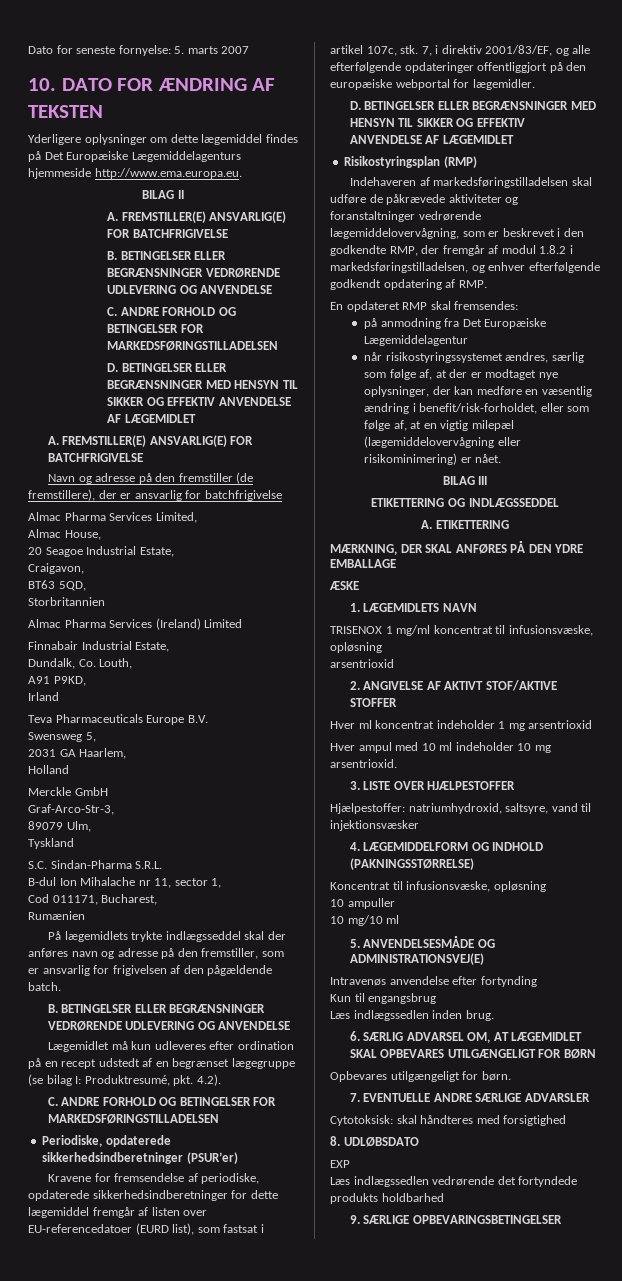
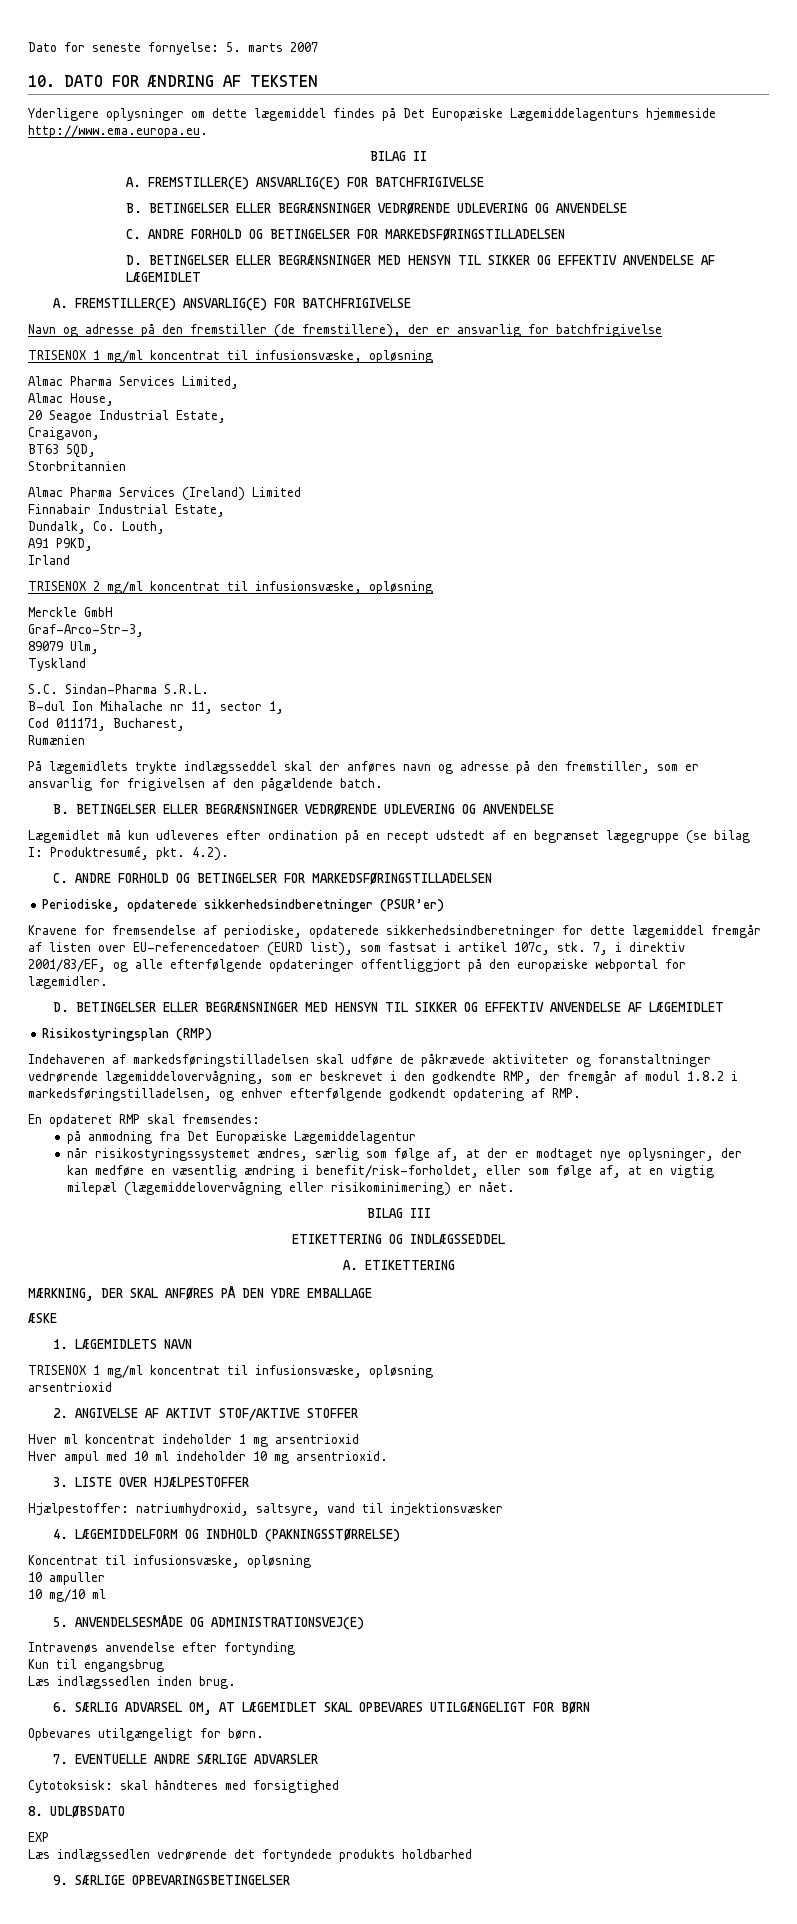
(282, 495) none -> [28,350,433,363] // TRISENOX 1 mg/ml koncentrat til infusionsvæske, opløsning
[28,714,208,725] [28,732,96,742] [28,748,127,759] [28,765,69,774] Teva Pharmaceuticals Europe B.V. // Swensweg 5, // 2031 GA Haarlem, // Holland -> [28,581,433,594] TRISENOX 2 mg/ml koncentrat til infusionsvæske, opløsning

